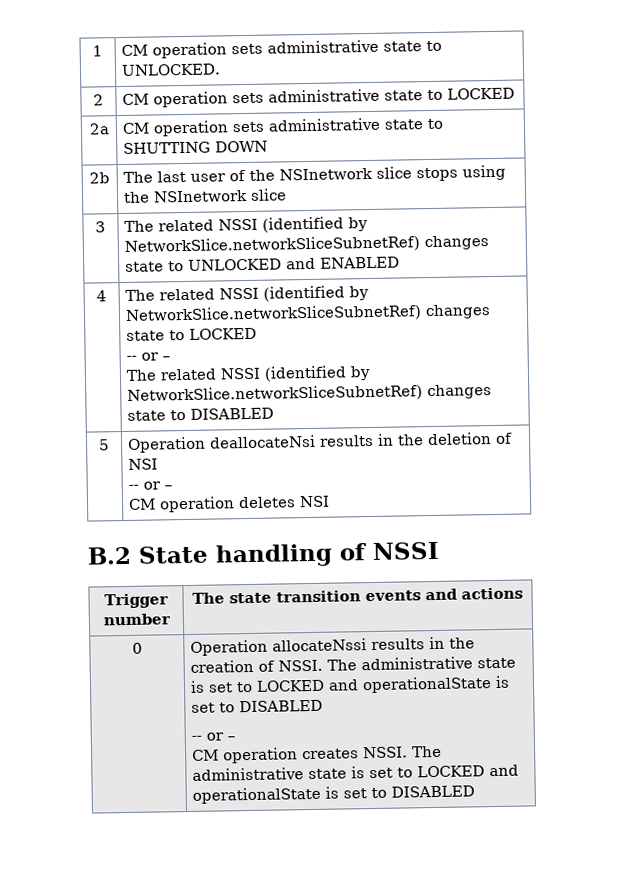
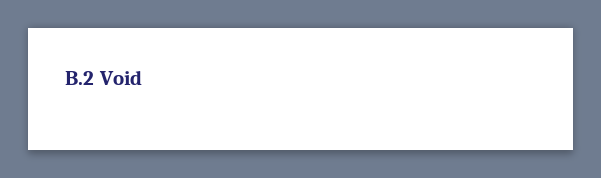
[92,45,103,57] [121,39,443,59] [121,63,222,76] [93,94,104,106] [122,87,516,108] [88,123,110,135] [122,117,444,137] [123,140,269,154] [89,172,110,184] [123,164,507,183] [123,188,288,203] [95,221,106,233] [124,216,369,233] [124,235,490,255] [125,256,401,272] [96,290,107,302] [125,285,370,302] [125,304,492,324] [126,327,258,341] [126,352,172,361] [126,365,372,382] [127,384,493,404] [127,407,275,421] [98,439,110,451] [127,432,514,453] [128,458,159,470] [128,481,174,490] [128,495,331,513] [87,541,439,568] [104,593,170,609] [102,613,171,626] [192,587,523,604] [131,642,143,654] [190,636,476,656] [190,656,517,673] [190,675,511,694] [191,699,324,713] [191,732,237,741] [192,745,443,764] [192,764,520,781] [192,785,476,804] 1 | CM operation sets administrative state to UNLOCKED. // 2 | CM operation sets administrative state to LOCKED // 2a | CM operation sets administrative state to SHUTTING DOWN // 2b | The last user of the NSInetwork slice stops using the NSInetwork slice // 3 | The related NSSI (identified by NetworkSlice.networkSliceSubnetRef) changes state to UNLOCKED and ENABLED // 4 | The related NSSI (identified by NetworkSlice.networkSliceSubnetRef) changes state to LOCKED // -- or – // The related NSSI (identified by NetworkSlice.networkSliceSubnetRef) changes state to DISABLED // 5 | Operation deallocateNsi results in the deletion of NSI // -- or – // CM operation deletes NSI // B.2 State handling of NSSI // Trigger number | The state transition events and actions // 0 | Operation allocateNssi results in the creation of NSSI. The administrative state is set to LOCKED and operationalState is set to DISABLED // -- or – // CM operation creates NSSI. The administrative state is set to LOCKED and operationalState is set to DISABLED -> [65,70,142,85] B.2 Void

